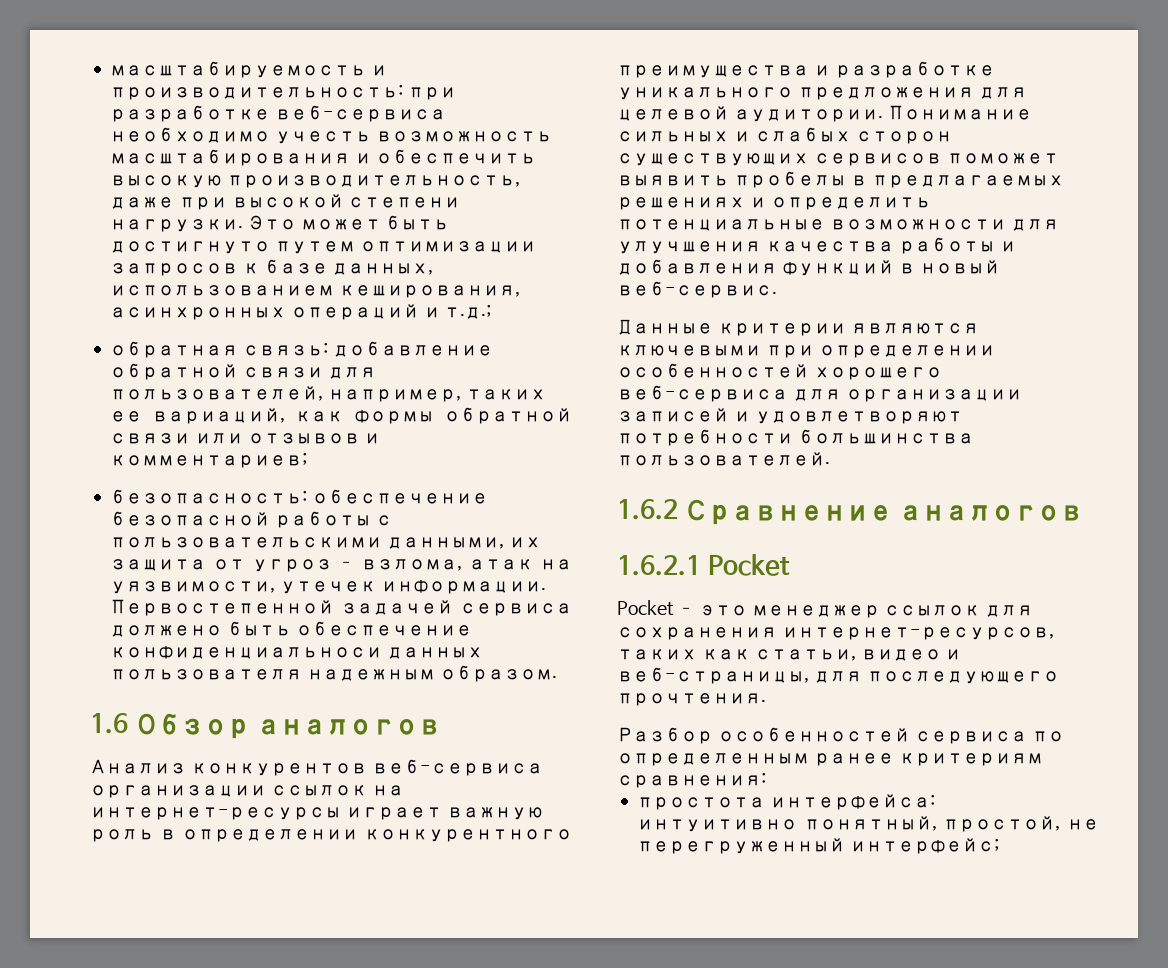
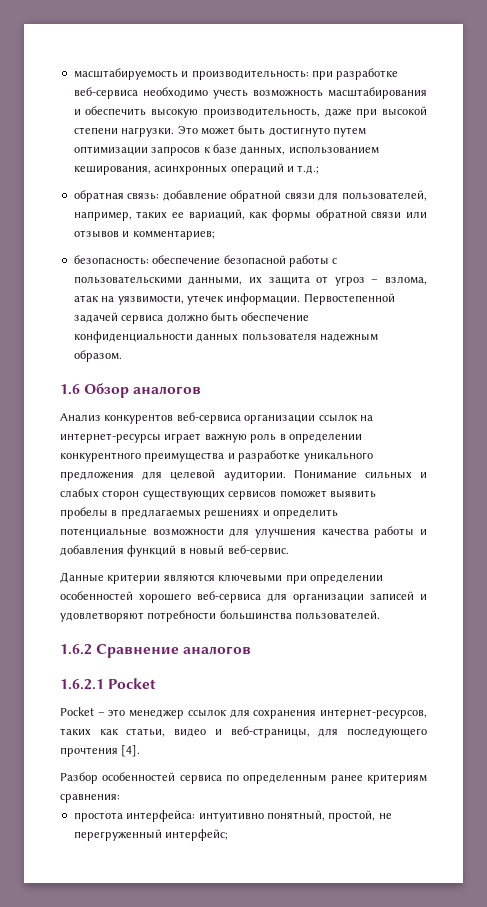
[109,625,222,637] должено -> [166,314,208,323] должно
[109,646,382,659] конфиденциальноси -> [73,331,193,343] конфиденциальности
[617,693,766,706] прочтения. -> [60,745,141,757] прочтения [4].

